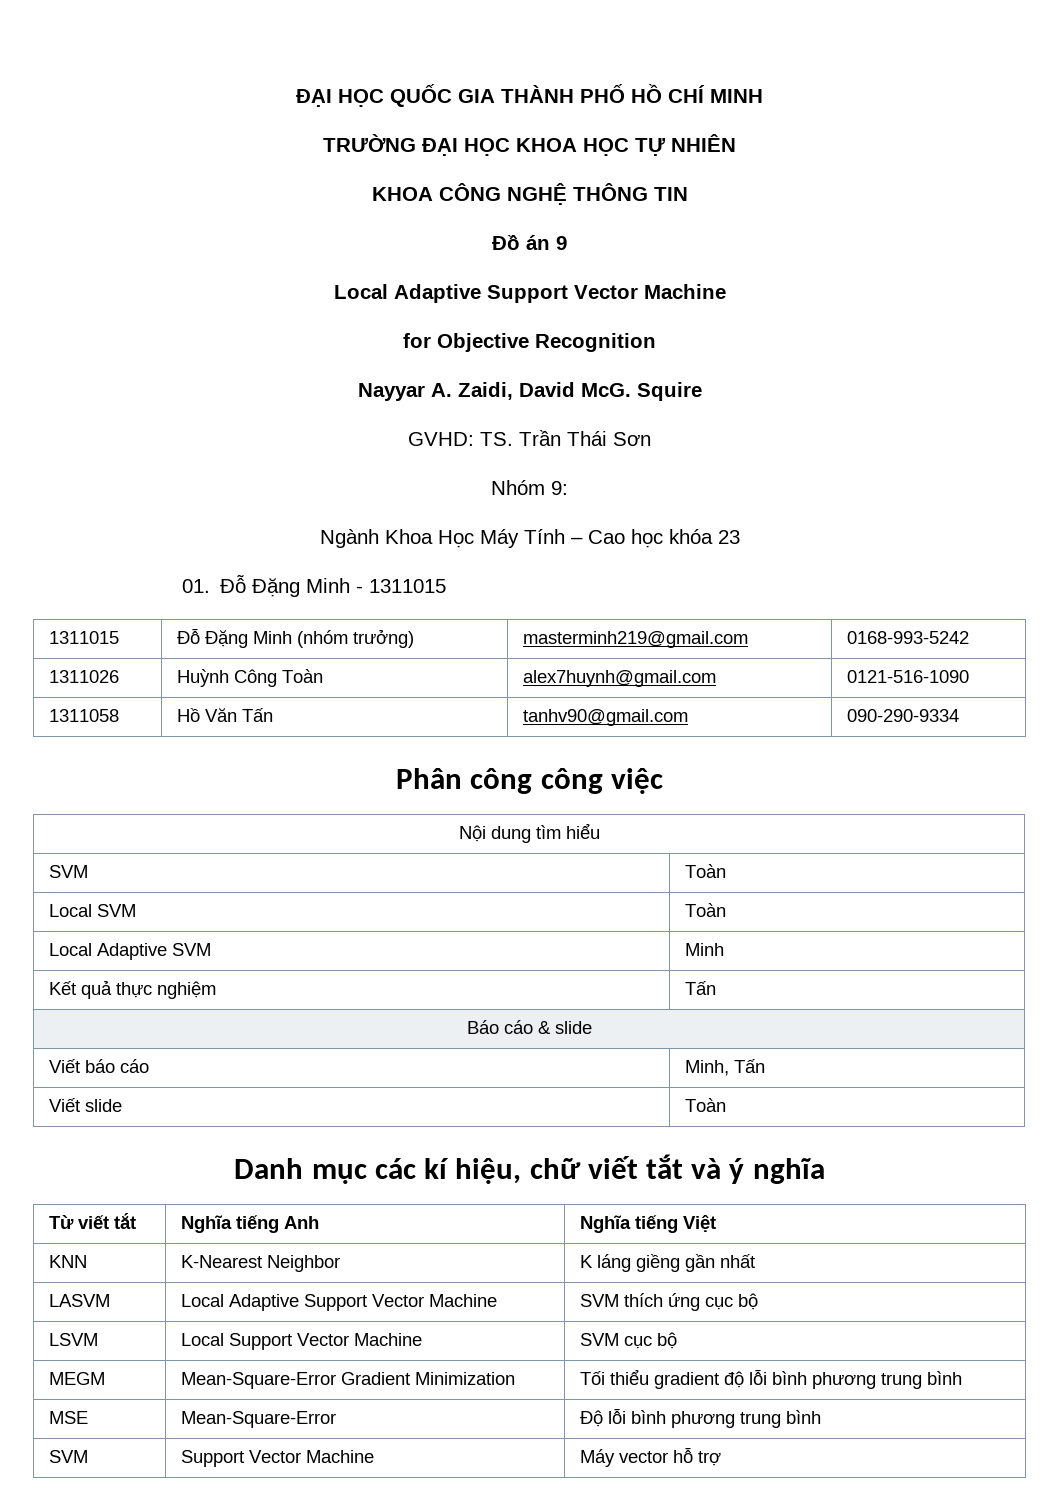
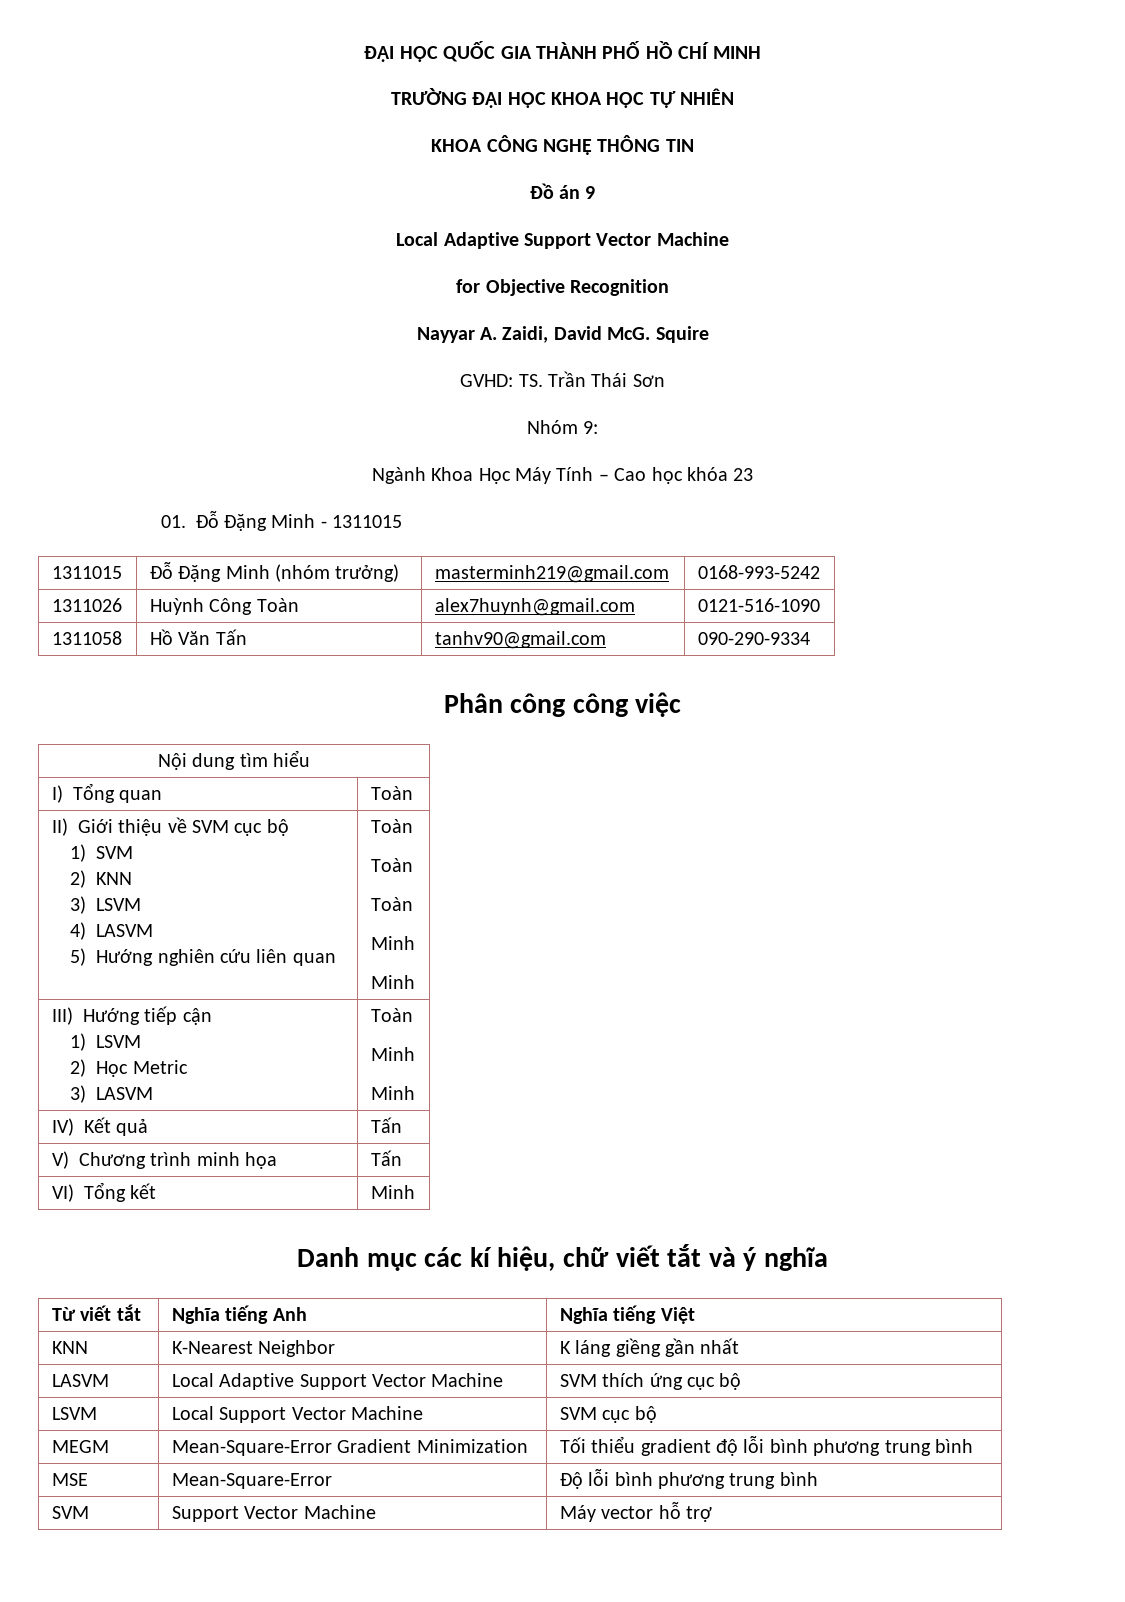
[48,865,88,878] [684,864,726,878] [48,904,136,917] [684,903,726,917] [48,943,211,960] [684,943,724,956] SVM | Toàn // Local SVM | Toàn // Local Adaptive SVM | Minh // -> [51,783,163,803] [370,786,413,800] [51,817,289,836] [70,844,134,862] [70,870,133,888] [70,896,142,914] [70,922,154,940] [70,948,336,966] [370,819,413,833] [370,858,413,872] [370,897,413,911] [370,936,415,950] [370,975,415,989] [51,1006,212,1025] [70,1033,142,1051] [70,1059,188,1077] [70,1085,154,1103] [370,1008,413,1022] [370,1047,415,1061] [370,1086,415,1100] [51,1118,74,1136] I) Tổng quan | Toàn // II) Giới thiệu về SVM cục bộ // 1) SVM // 2) KNN // 3) LSVM // 4) LASVM // 5) Hướng nghiên cứu liên quan | Toàn // Toàn // Toàn // Minh // Minh // III) Hướng tiếp cận // 1) LSVM // 2) Học Metric // 3) LASVM | Toàn // Minh // Minh // IV)
[115,981,216,999] [684,981,716,995] [466,1020,592,1034] [48,1059,149,1073] [684,1059,765,1076] [48,1098,122,1112] [684,1098,726,1112] thực nghiệm | Tấn // Báo cáo & slide // Viết báo cáo | Minh, Tấn // Viết slide | Toàn -> [370,1117,402,1133] [51,1151,278,1169] [370,1150,402,1166] [51,1182,157,1202] [370,1185,415,1199] | Tấn // V) Chương trình minh họa | Tấn // VI) Tổng kết | Minh

